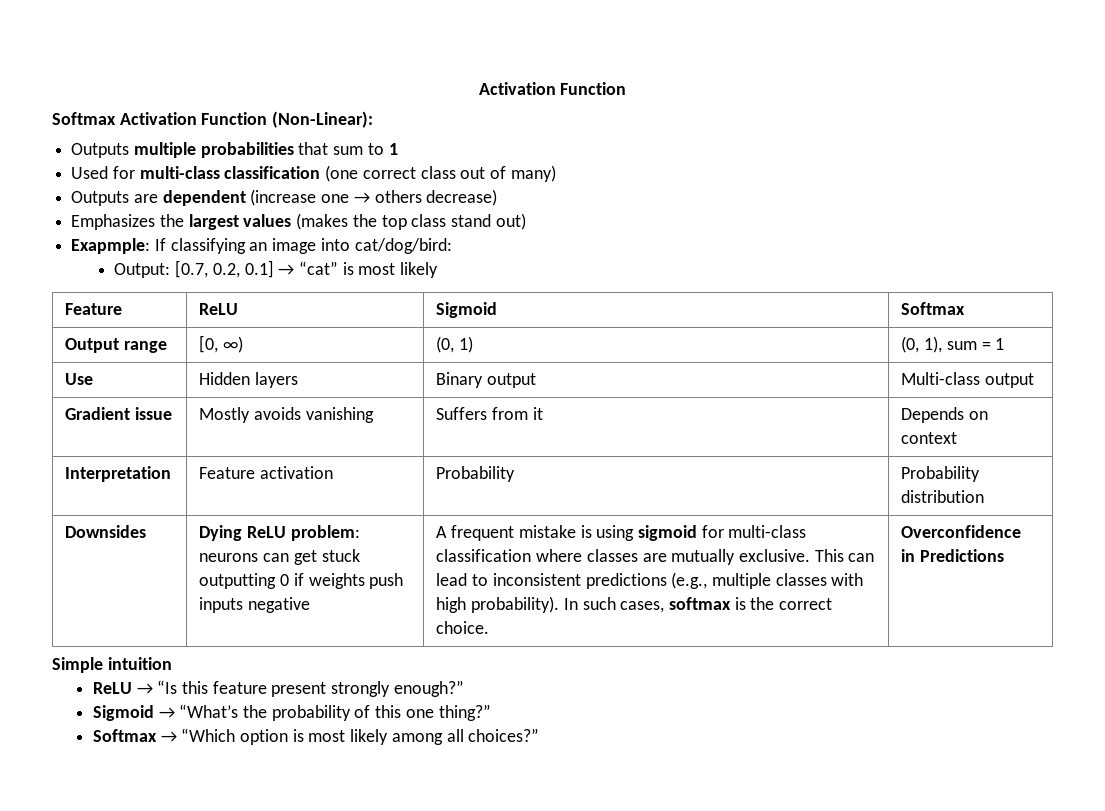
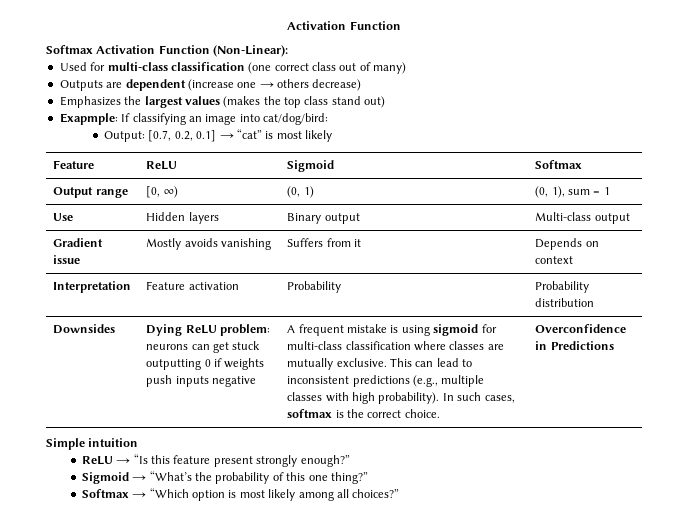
[71,142,398,158] // Outputs multiple probabilities that sum to 1 -> (289, 51) none

